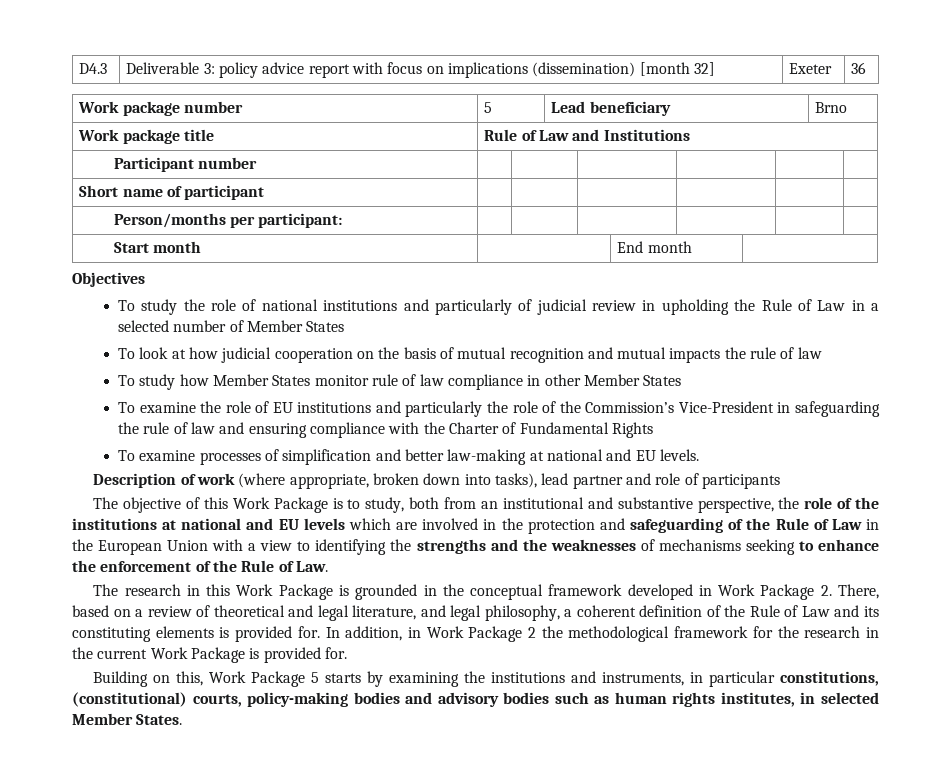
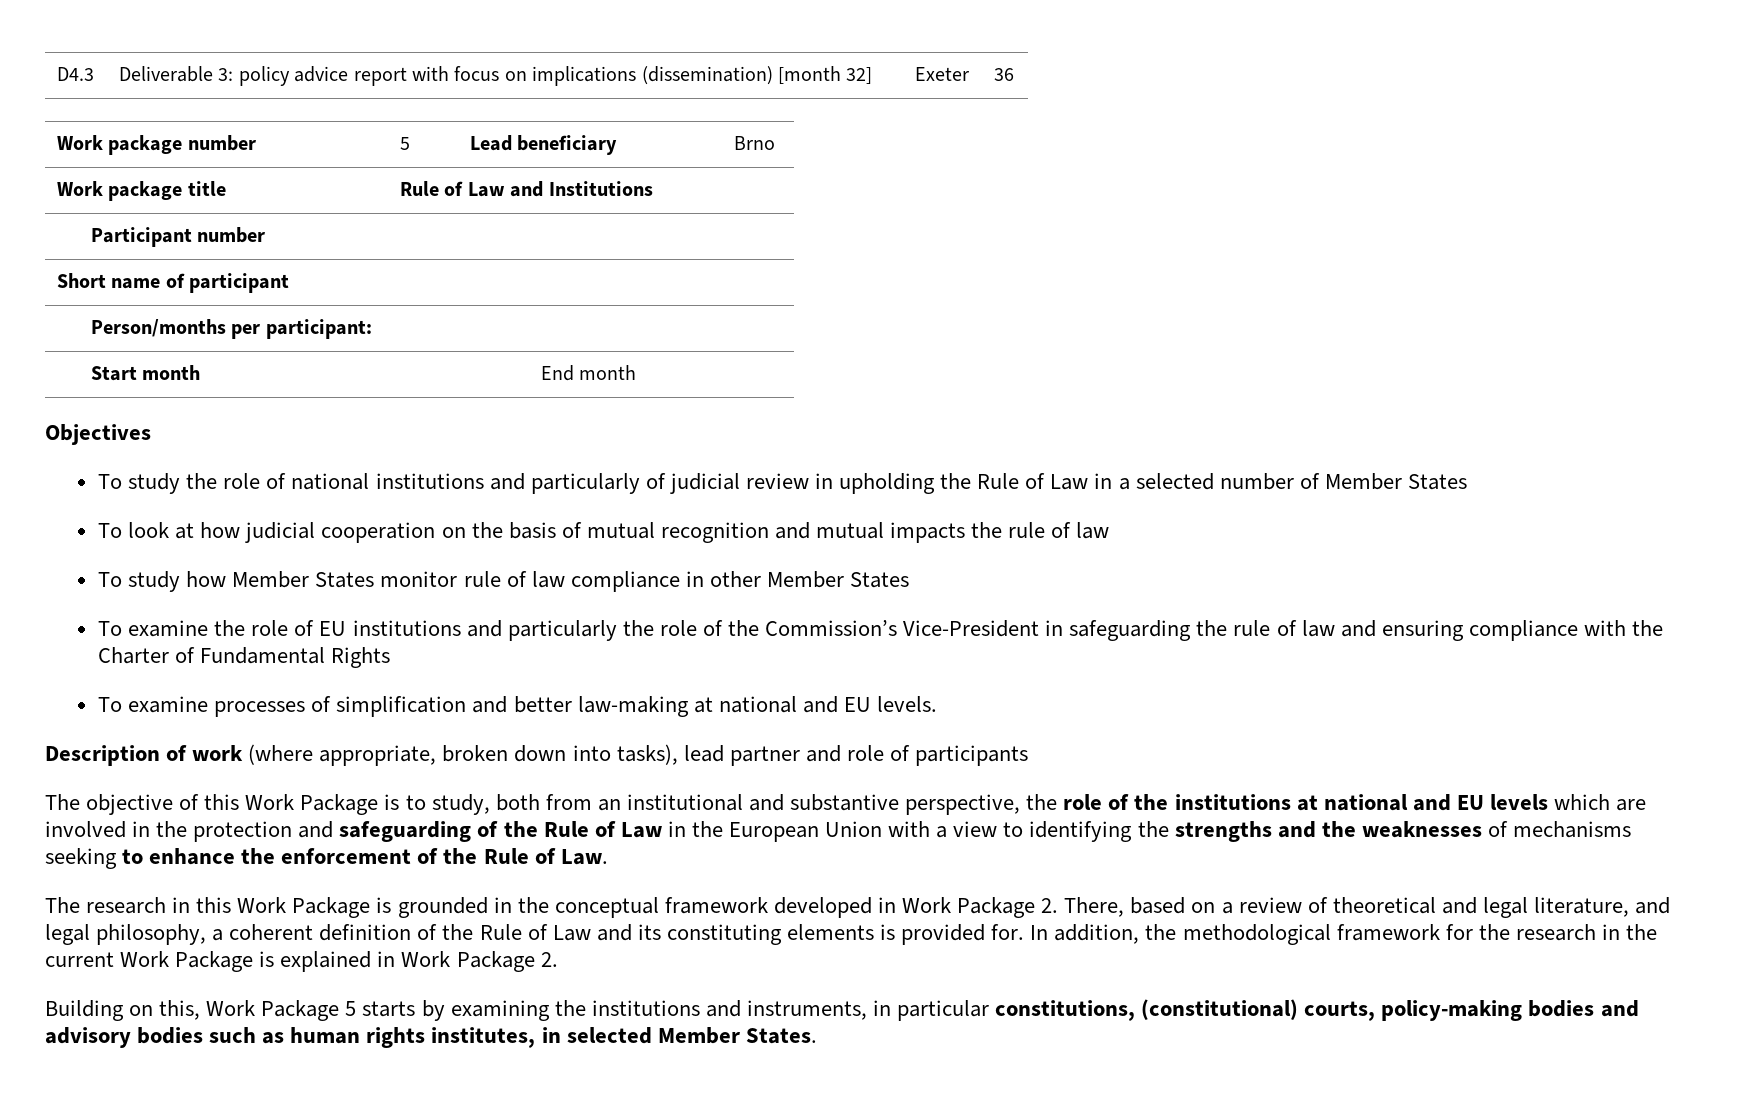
[407,626,537,642] in Work Package 2 -> (1140, 934) none
[263,647,347,663] provided for. -> [280,951,558,972] explained in Work Package 2.

